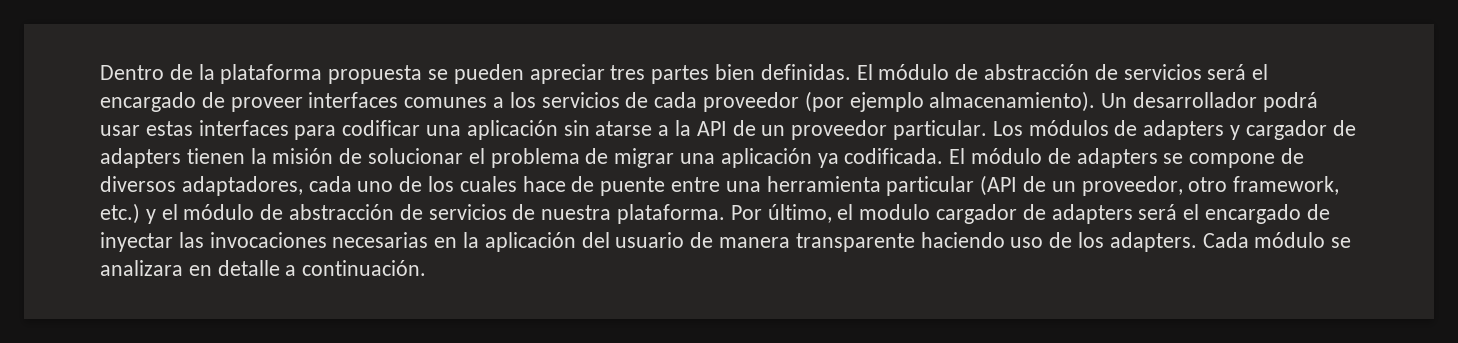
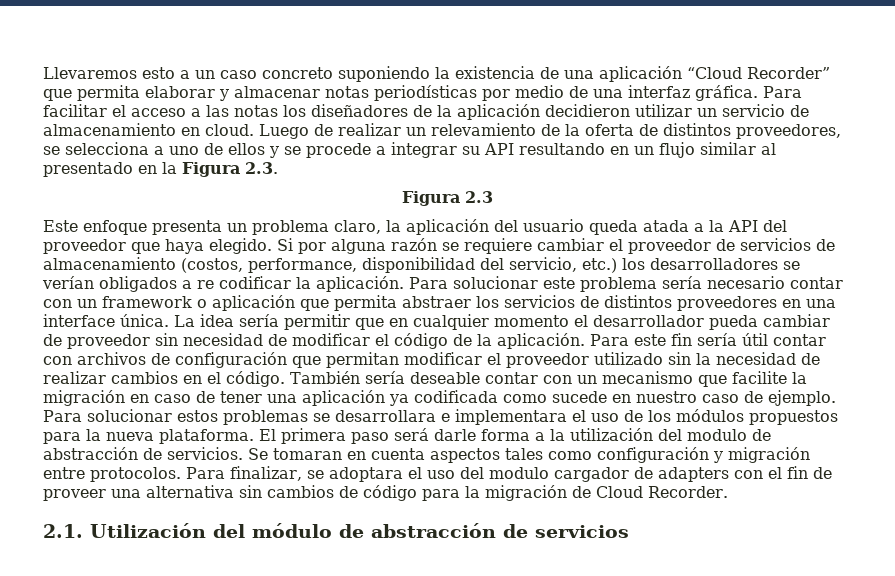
[100,64,1269,84] [100,91,1318,112] [100,120,1356,140] [100,148,1305,168] [100,175,1340,196] [100,203,1330,224] [100,232,1352,252] [100,260,427,276] Dentro de la plataforma propuesta se pueden apreciar tres partes bien definidas. El módulo de abstracción de servicios será el encargado de proveer interfaces comunes a los servicios de cada proveedor (por ejemplo almacenamiento). Un desarrollador podrá usar estas interfaces para codificar una aplicación sin atarse a la API de un proveedor particular. Los módulos de adapters y cargador de adapters tienen la misión de solucionar el problema de migrar una aplicación ya codificada. El módulo de adapters se compone de diversos adaptadores, cada uno de los cuales hace de puente entre una herramienta particular (API de un proveedor, otro framework, etc.) y el módulo de abstracción de servicios de nuestra plataforma. Por último, el modulo cargador de adapters será el encargado de inyectar las invocaciones necesarias en la aplicación del usuario de manera transparente haciendo uso de los adapters. Cada módulo se analizara en detalle a continuación. -> [43,66,830,82] [43,85,802,101] [43,104,809,120] [43,123,841,139] [43,142,776,158] [43,162,278,177] [402,191,493,206] [43,219,787,235] [43,238,835,254] [43,257,800,273] [42,276,843,292] [43,295,836,311] [43,314,830,330] [43,333,826,349] [43,352,820,368] [43,371,807,387] [43,390,836,406] [43,409,838,425] [43,428,771,444] [43,447,810,463] [43,466,832,482] [43,485,728,501] [43,523,629,538] Llevaremos esto a un caso concreto suponiendo la existencia de una aplicación “Cloud Recorder” que permita elaborar y almacenar notas periodísticas por medio de una interfaz gráfica. Para facilitar el acceso a las notas los diseñadores de la aplicación decidieron utilizar un servicio de almacenamiento en cloud. Luego de realizar un relevamiento de la oferta de distintos proveedores, se selecciona a uno de ellos y se procede a integrar su API resultando en un flujo similar al presentado en la Figura 2.3. // Figura 2.3 // Este enfoque presenta un problema claro, la aplicación del usuario queda atada a la API del proveedor que haya elegido. Si por alguna razón se requiere cambiar el proveedor de servicios de almacenamiento (costos, performance, disponibilidad del servicio, etc.) los desarrolladores se verían obligados a re codificar la aplicación. Para solucionar este problema sería necesario contar con un framework o aplicación que permita abstraer los servicios de distintos proveedores en una interface única. La idea sería permitir que en cualquier momento el desarrollador pueda cambiar de proveedor sin necesidad de modificar el código de la aplicación. Para este fin sería útil contar con archivos de configuración que permitan modificar el proveedor utilizado sin la necesidad de realizar cambios en el código. También sería deseable contar con un mecanismo que facilite la migración en caso de tener una aplicación ya codificada como sucede en nuestro caso de ejemplo. Para solucionar estos problemas se desarrollara e implementara el uso de los módulos propuestos para la nueva plataforma. El primera paso será darle forma a la utilización del modulo de abstracción de servicios. Se tomaran en cuenta aspectos tales como configuración y migración entre protocolos. Para finalizar, se adoptara el uso del modulo cargador de adapters con el fin de proveer una alternativa sin cambios de código para la migración de Cloud Recorder. // 2.1. Utilización del módulo de abstracción de servicios

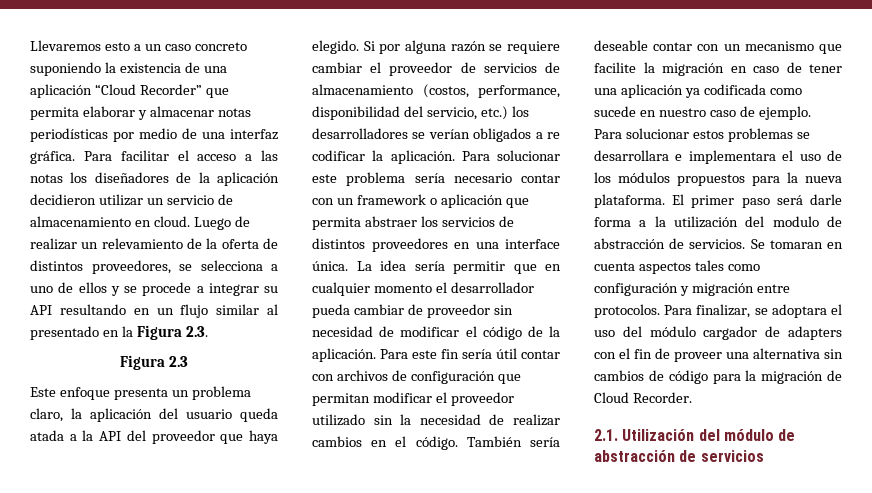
[281,428,346,444] primera -> [691,195,735,208] primer
[488,467,549,479] modulo -> [649,326,696,337] módulo

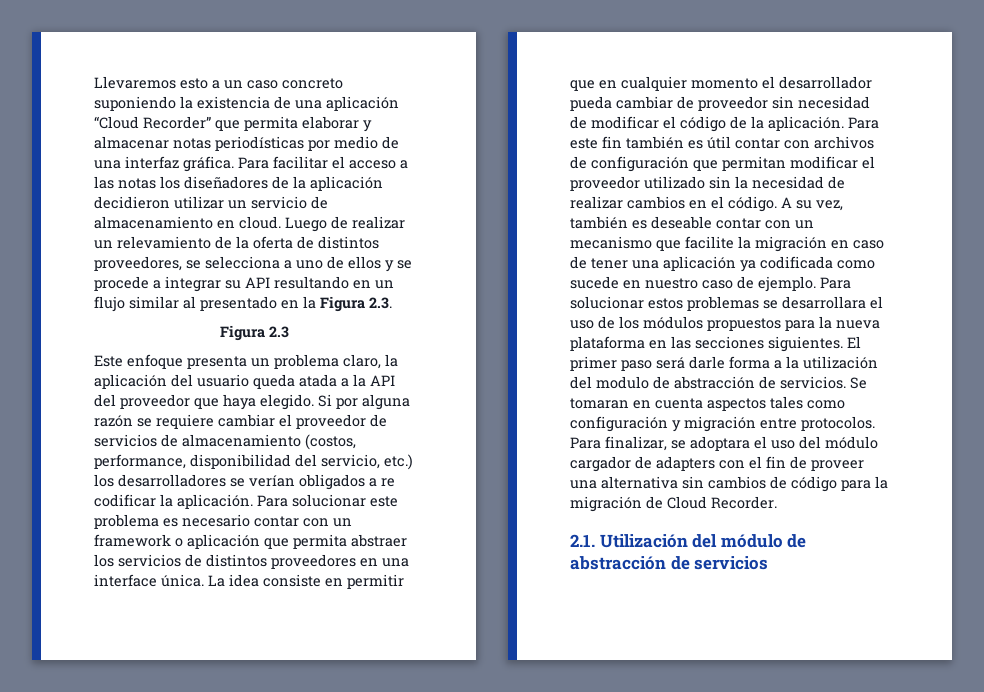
[414,173,445,183] sería -> [163,518,178,527] es
[414,261,445,271] sería -> [263,574,343,587] consiste en
[462,349,492,359] sería -> [626,136,703,149] también es
[466,436,560,447] También sería -> [781,197,843,211] [570,216,647,229] A su vez, también es
[675,150,776,164] e implementara -> (866, 302) none
[594,194,665,208] plataforma. -> [570,336,843,352] plataforma en las secciones siguientes.

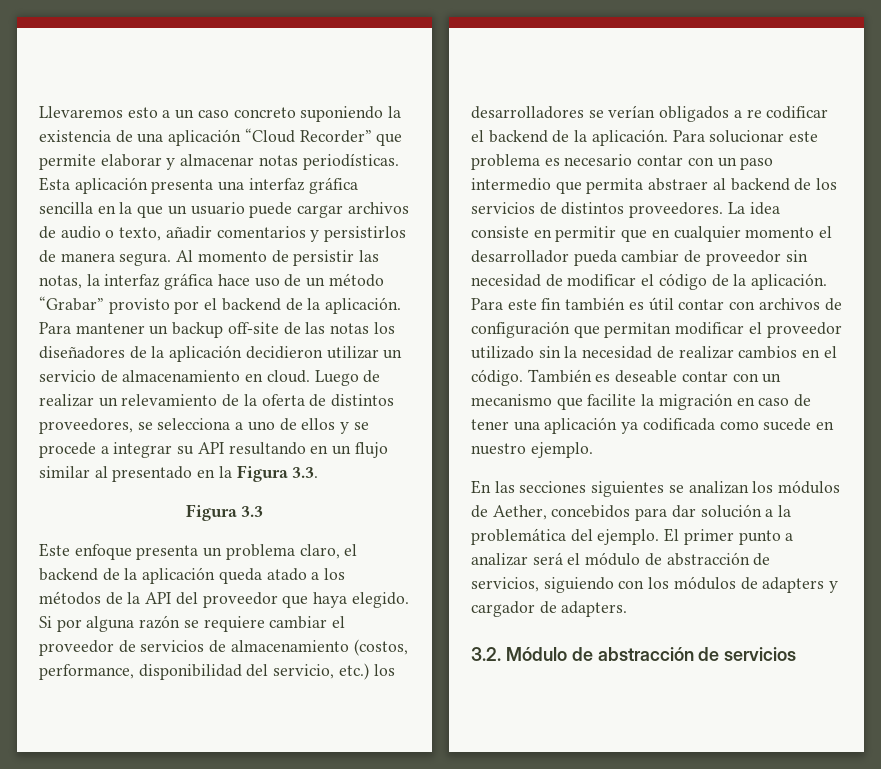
[244,116,298,131] permita -> [39,154,96,170] permite
[215,136,399,151] [94,156,408,172] periodísticas por medio de una interfaz gráfica. Para facilitar el acceso a -> [302,153,399,170] [39,177,358,194] [39,202,409,218] [39,226,407,242] [39,250,380,266] [39,273,384,290] [39,296,402,314] [39,322,301,338] periodísticas. Esta aplicación presenta una interfaz gráfica sencilla en la que un usuario puede cargar archivos de audio o texto, añadir comentarios y persistirlos de manera segura. Al momento de persistir las notas, la interfaz gráfica hace uso de un método “Grabar” provisto por el backend de la aplicación. Para mantener un backup off-site de
[369,297,392,309] [219,325,289,341] 2.3. // Figura 2.3 -> [292,467,319,478] [185,504,264,521] 3.3. // Figura 3.3
[385,354,398,367] [94,374,349,389] la aplicación del usuario queda atada a -> [344,544,358,556] [39,567,346,584] [39,591,123,605] el backend de la aplicación queda atado a los métodos de
(156, 500) none -> [471,130,570,143] el backend de
[94,534,407,549] [94,554,409,569] [94,574,204,587] framework o aplicación que permita abstraer los servicios de distintos proveedores en una interface única. -> [740,157,774,170] [471,178,838,194] [471,202,724,218] paso intermedio que permita abstraer al backend de los servicios de distintos proveedores.
[781,197,843,211] [570,216,628,229] A su vez, también -> [527,369,592,383] También
[702,276,851,292] [570,296,883,311] [570,316,880,331] [570,336,861,352] [570,356,878,371] [570,376,867,389] [570,396,845,411] [570,416,875,432] [570,436,878,451] [570,456,864,472] [570,476,888,492] [570,496,777,512] [570,534,783,548] caso de ejemplo. Para solucionar estos problemas se desarrollara el uso de los módulos propuestos para la nueva plataforma en las secciones siguientes. El primer paso será darle forma a la utilización del modulo de abstracción de servicios. Se tomaran en cuenta aspectos tales como configuración y migración entre protocolos. Para finalizar, se adoptara el uso del módulo cargador de adapters con el fin de proveer una alternativa sin cambios de código para la migración de Cloud Recorder. // 2.1. Utilización del módulo -> [530,442,593,458] [471,480,841,497] [471,504,792,521] [471,528,794,545] [471,552,771,566] [471,576,839,593] [471,601,628,617] [471,647,567,661] ejemplo. // En las secciones siguientes se analizan los módulos de Aether, concebidos para dar solución a la problemática del ejemplo. El primer punto a analizar será el módulo de abstracción de servicios, siguiendo con los módulos de adapters y cargador de adapters. // 3.2. Módulo

